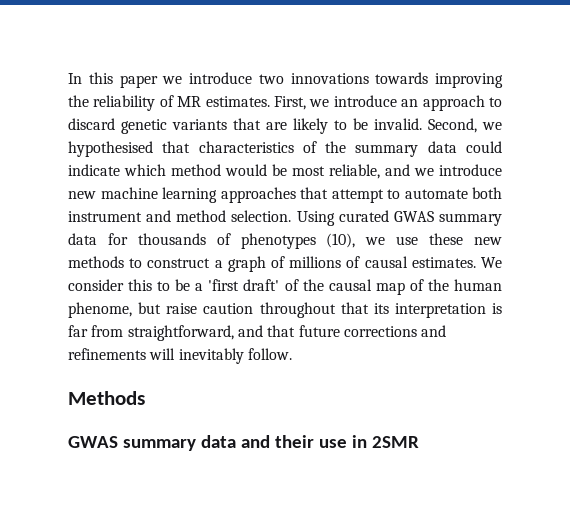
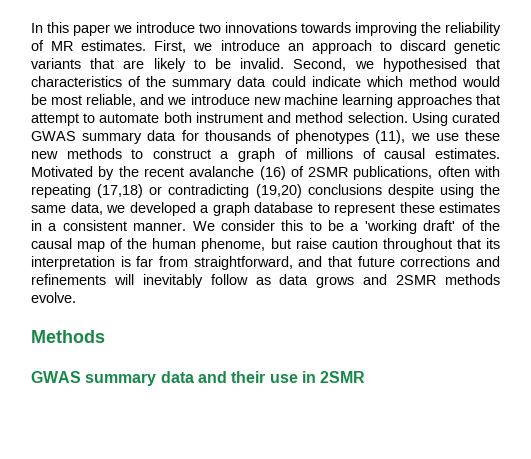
[326,233,356,248] (10), -> [375,130,406,144] (11),
(476, 262) none -> [31,166,501,180] [31,184,500,198] [31,202,500,216] [31,220,187,231] Motivated by the recent avalanche (16) of 2SMR publications, often with repeating (17,18) or contradicting (19,20) conclusions despite using the same data, we developed a graph database to represent these estimates in a consistent manner.
[208,279,240,291] 'first -> [364,220,417,234] 'working
[247,348,292,360] follow. -> [210,274,501,288] [31,292,76,303] follow as data grows and 2SMR methods evolve.

